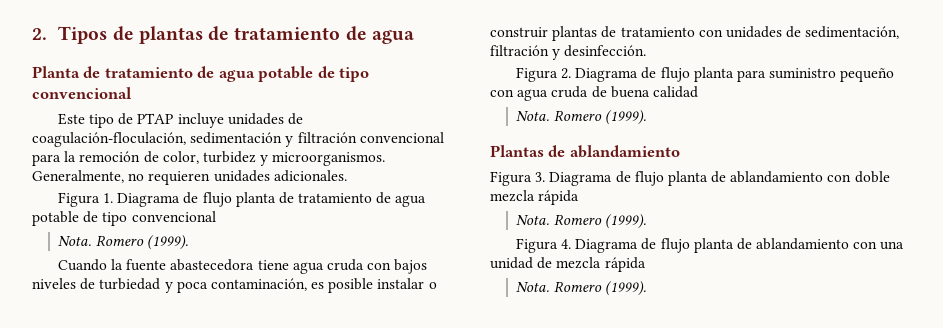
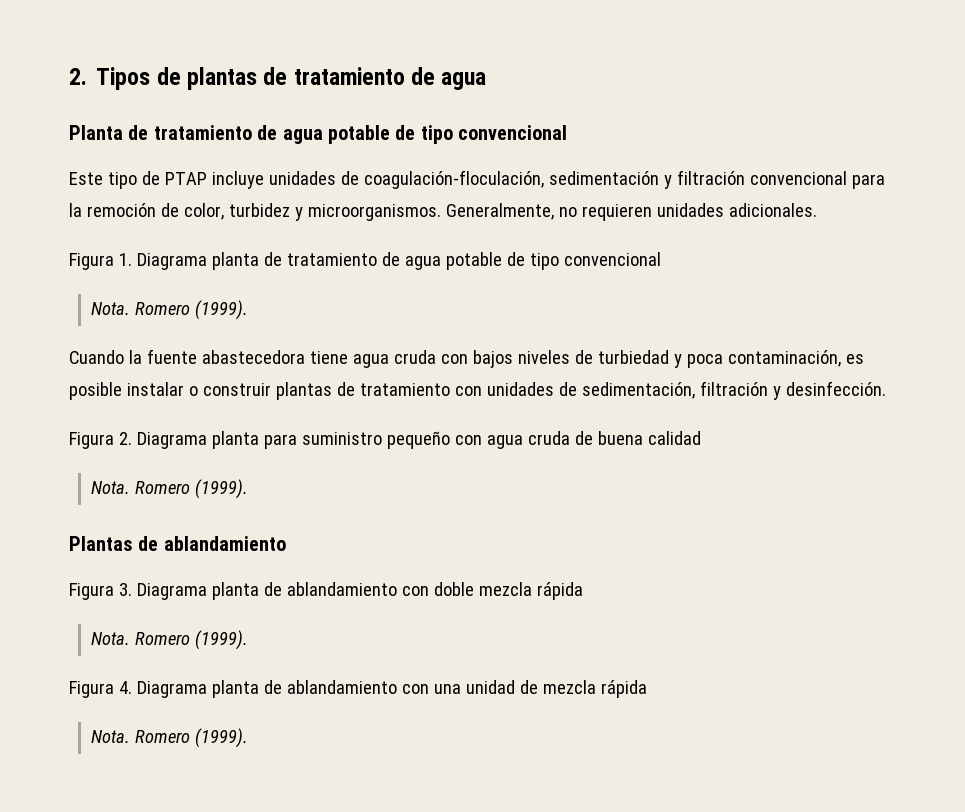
[183,192,232,207] de flujo -> (207, 261) none
[641,67,690,82] de flujo -> (207, 440) none
[615,171,664,186] de flujo -> (207, 591) none
[641,238,690,253] de flujo -> (207, 689) none

